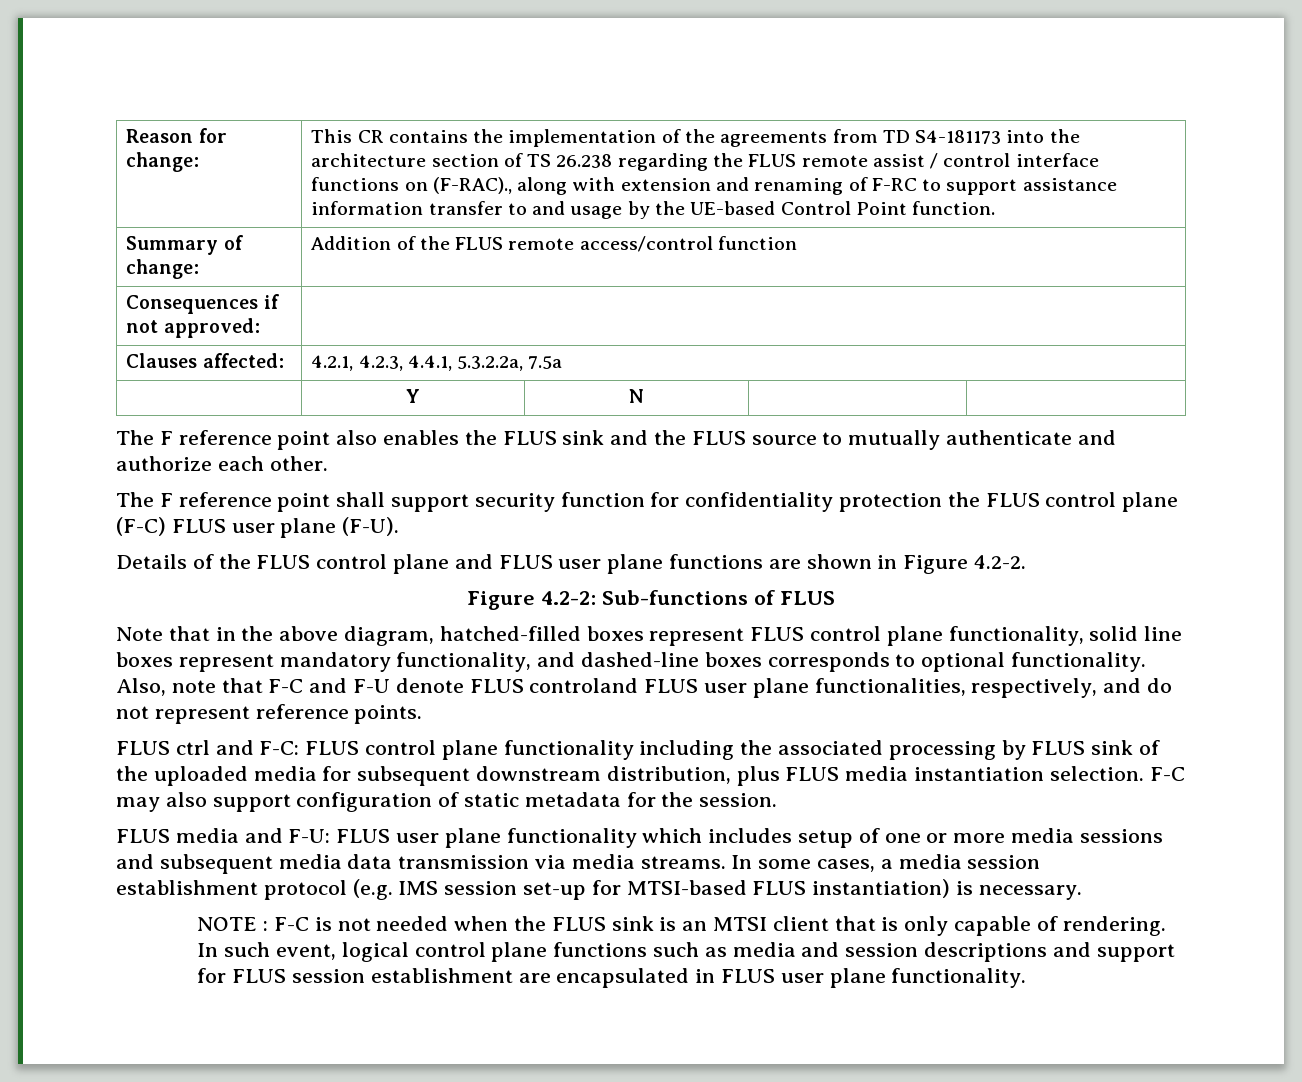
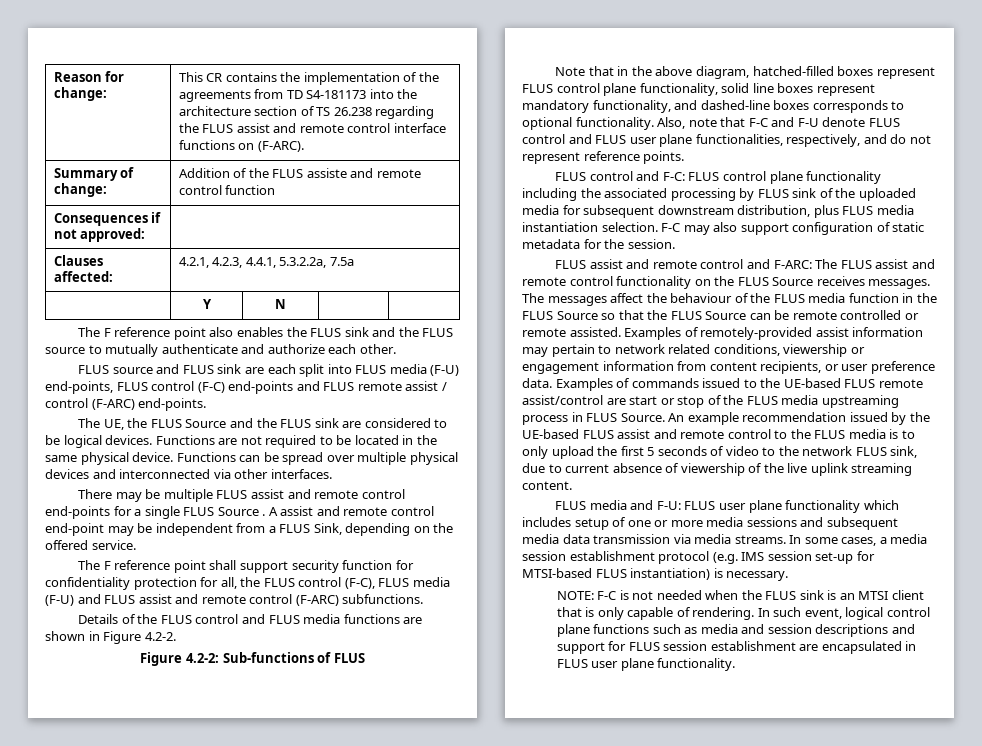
[801,153,939,169] remote assist / -> [236,123,344,133] assist and remote
[432,177,1117,195] [311,201,996,219] (F-RAC)., along with extension and renaming of F-RC to support assistance information transfer to and usage by the UE-based Control Point function. -> [257,141,304,152] (F-ARC).
[508,236,713,252] remote access/control -> [306,168,421,178] [178,185,222,195] assiste and remote control
(328, 463) none -> [78,364,460,377] [45,381,447,394] [45,398,207,411] [78,418,448,430] [45,435,437,448] [45,452,458,465] [45,469,332,479] [78,489,405,502] [45,506,434,519] [45,523,454,536] [45,540,136,550] // FLUS source and FLUS sink are each split into FLUS media (F-U) end-points, FLUS control (F-C) end-points and FLUS remote assist / control (F-ARC) end-points. // The UE, the FLUS Source and the FLUS sink are considered to be logical devices. Functions are not required to be located in the same physical device. Functions can be spread over multiple physical devices and interconnected via other interfaces. // There may be multiple FLUS assist and remote control end-points for a single FLUS Source . A assist and remote control end-point may be independent from a FLUS Sink, depending on the offered service.
[947,492,1179,512] [116,517,400,538] the FLUS control plane (F-C) FLUS user plane (F-U). -> [200,577,450,589] [45,594,424,606] for all, the FLUS control (F-C), FLUS media (F-U) and FLUS assist and remote control (F-ARC) subfunctions.
[393,554,664,574] plane and FLUS user plane -> [241,614,341,624] and FLUS media
[529,678,639,693] controland -> [522,134,592,144] control and
[175,740,210,755] ctrl -> [589,171,633,181] control
(778, 800) none -> [555,259,935,269] [522,276,931,289] [522,293,937,306] [522,310,919,320] [522,327,924,340] [522,344,865,357] [522,361,935,374] [522,378,923,391] [522,395,899,408] [522,412,930,425] [522,429,915,439] [522,446,918,459] [522,463,913,476] [522,481,572,490] // FLUS assist and remote control and F-ARC: The FLUS assist and remote control functionality on the FLUS Source receives messages. The messages affect the behaviour of the FLUS media function in the FLUS Source so that the FLUS Source can be remote controlled or remote assisted. Examples of remotely-provided assist information may pertain to network related conditions, viewership or engagement information from content recipients, or user preference data. Examples of commands issued to the UE-based FLUS remote assist/control are start or stop of the FLUS media upstreaming process in FLUS Source. An example recommendation issued by the UE-based FLUS assist and remote control to the FLUS media is to only upload the first 5 seconds of video to the network FLUS sink, due to current absence of viewership of the live uplink streaming content.
[197,917,269,931] NOTE : -> [556,591,594,600] NOTE:

